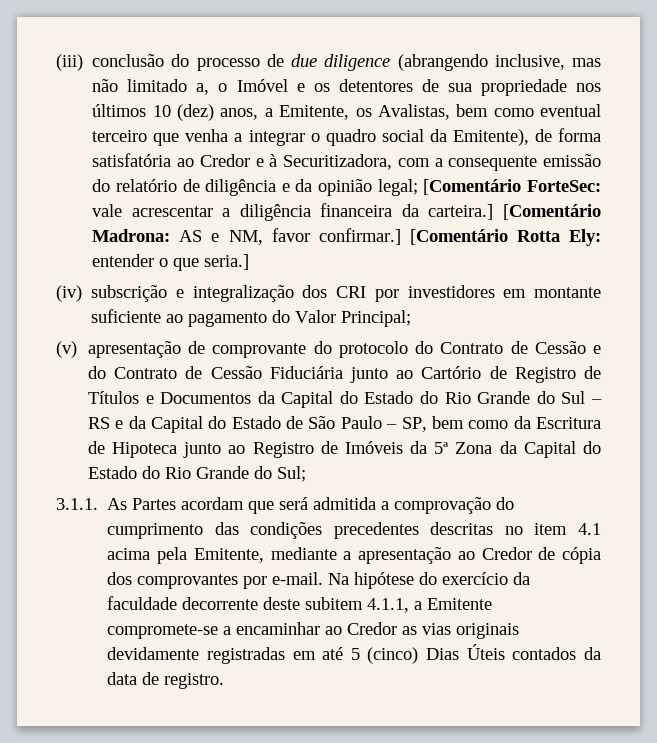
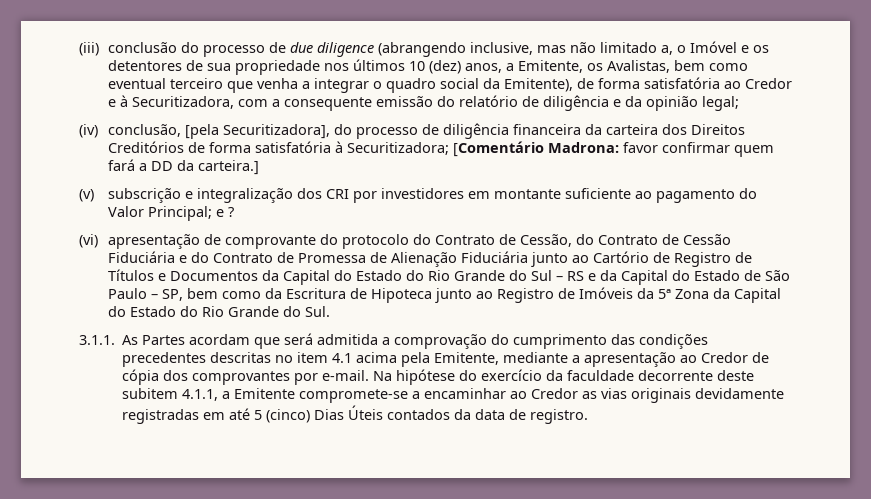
[423,179,602,195] [92,203,601,221] [92,228,601,246] [92,254,250,271] [56,285,82,302] [Comentário ForteSec: vale acrescentar a diligência financeira da carteira.] [Comentário Madrona: AS e NM, favor confirmar.] [Comentário Rotta Ely: entender o que seria.] // (iv) -> [79,123,745,139] [107,141,774,157] [107,159,259,175] [79,189,94,202] // (iv) conclusão, [pela Securitizadora], do processo de diligência financeira da carteira dos Direitos Creditórios de forma satisfatória à Securitizadora; [Comentário Madrona: favor confirmar quem fará a DD da carteira.] // (v)
[56,341,77,358] // (v) -> [215,207,234,217] [79,234,98,248] e ? // (vi)
[534,341,586,354] Cessão -> [519,234,731,247] [107,251,175,263] Cessão, do Contrato de Cessão Fiduciária
[210,366,262,379] Cessão -> [297,252,457,267] Promessa de Alienação
[276,466,306,482] Sul; -> [304,306,330,317] Sul.

